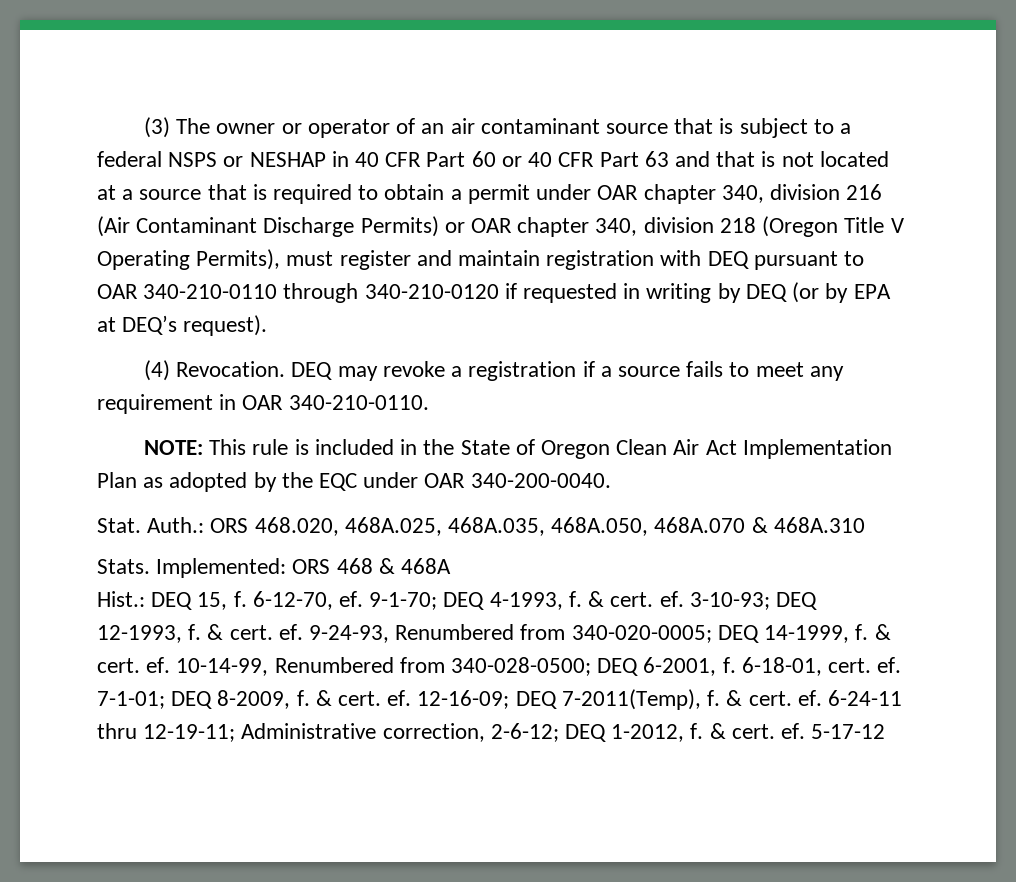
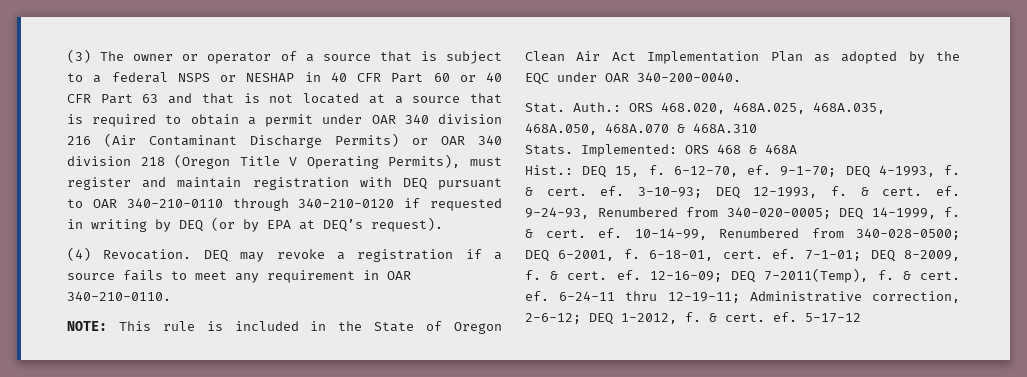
[421,118,600,134] an air contaminant -> [305,54,314,62] a
[643,184,764,204] chapter 340, -> [404,114,429,124] 340
[517,217,638,237] chapter 340, -> [478,135,502,145] 340

